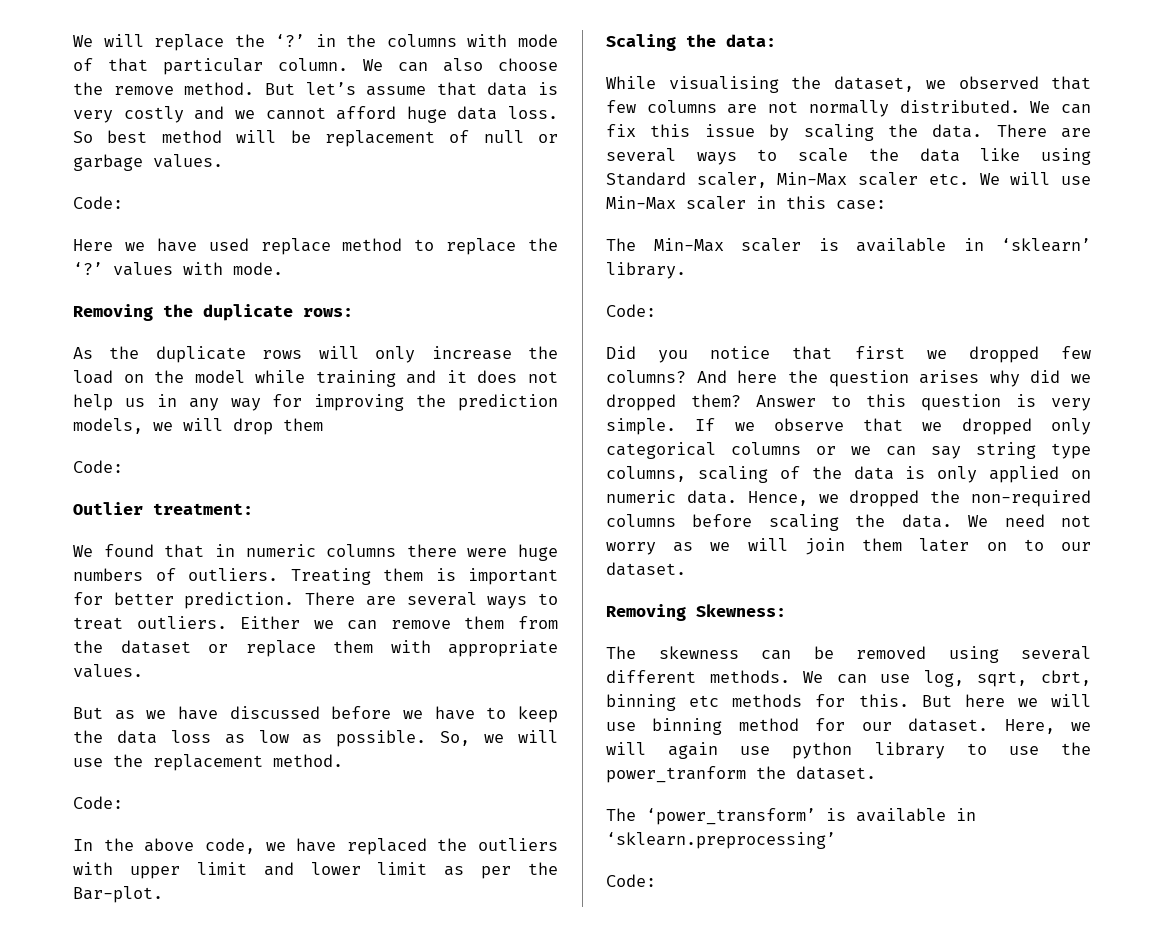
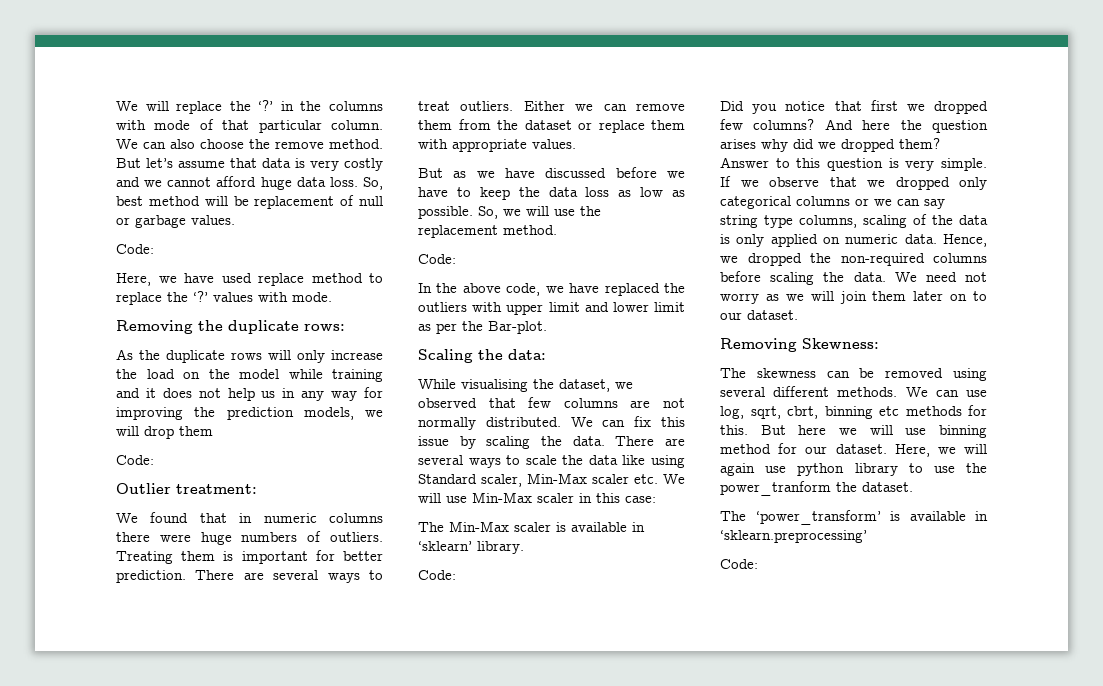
[73,131,93,143] So -> [363,177,383,190] So,
[73,239,113,251] Here -> [116,273,151,286] Here,

